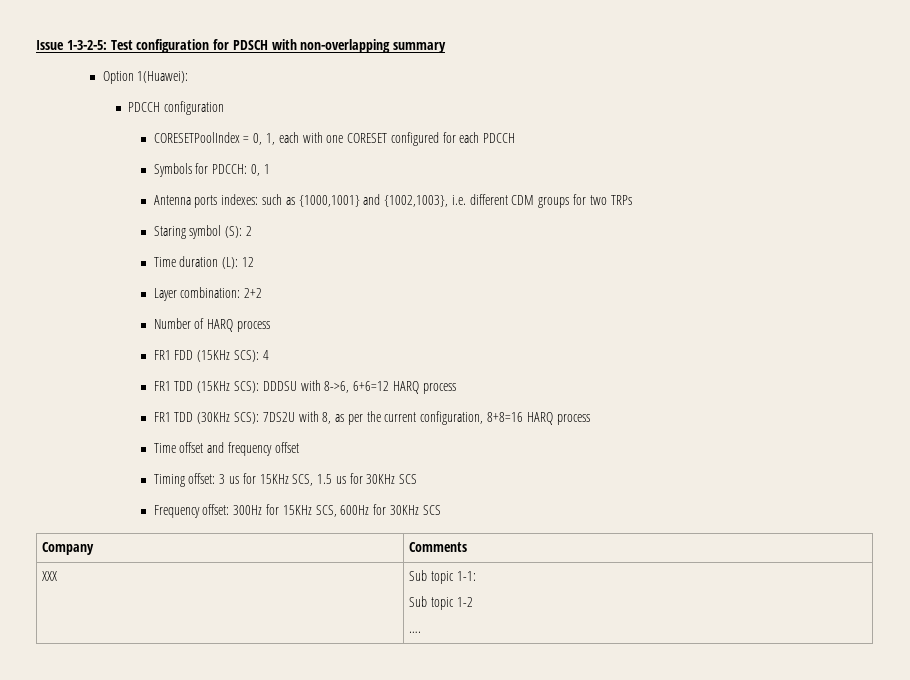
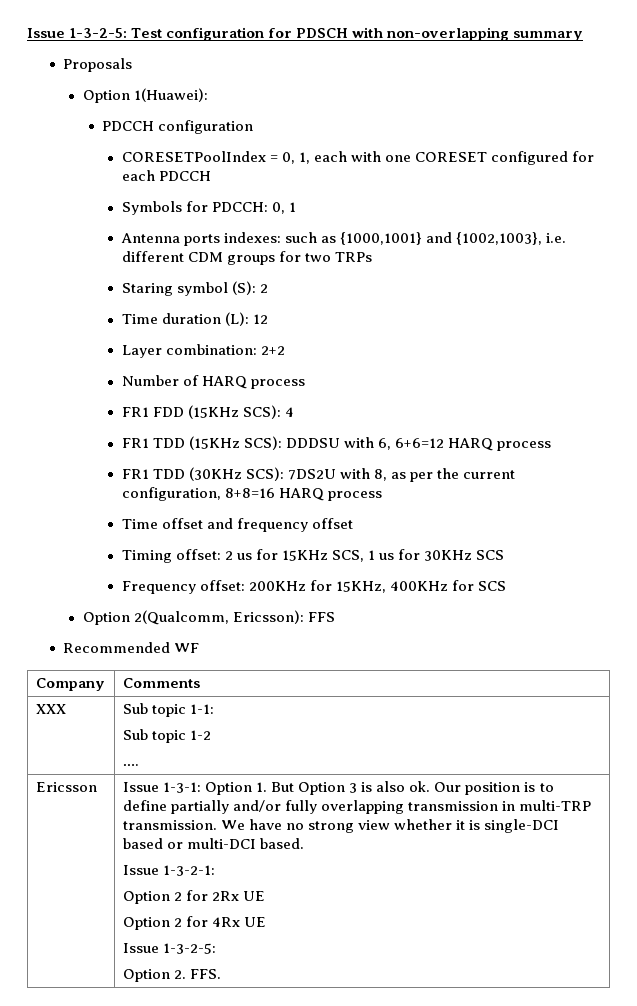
(447, 47) none -> [63,58,133,72] // Proposals
[324,381,350,393] 8->6, -> [378,438,392,450] 6,
[219,474,226,484] 3 -> [224,551,233,560] 2
[317,474,333,484] 1.5 -> [368,550,376,560] 1
[233,504,441,517] 300Hz for 15KHz SCS, 600Hz for 30KHz SCS -> [248,580,507,593] [82,610,335,625] [63,642,200,653] 200KHz for 15KHz, 400KHz for SCS // Option 2(Qualcomm, Ericsson): FFS // Recommended WF
(422, 632) none -> [35,782,97,792] [122,781,554,795] [122,800,592,814] [122,819,560,833] [122,838,305,849] [122,865,215,876] [122,890,266,904] [122,916,267,930] [122,943,216,954] [122,969,221,982] // Ericsson | Issue 1-3-1: Option 1. But Option 3 is also ok. Our position is to define partially and/or fully overlapping transmission in multi-TRP transmission. We have no strong view whether it is single-DCI based or multi-DCI based. // Issue 1-3-2-1: // Option 2 for 2Rx UE // Option 2 for 4Rx UE // Issue 1-3-2-5: // Option 2. FFS.

